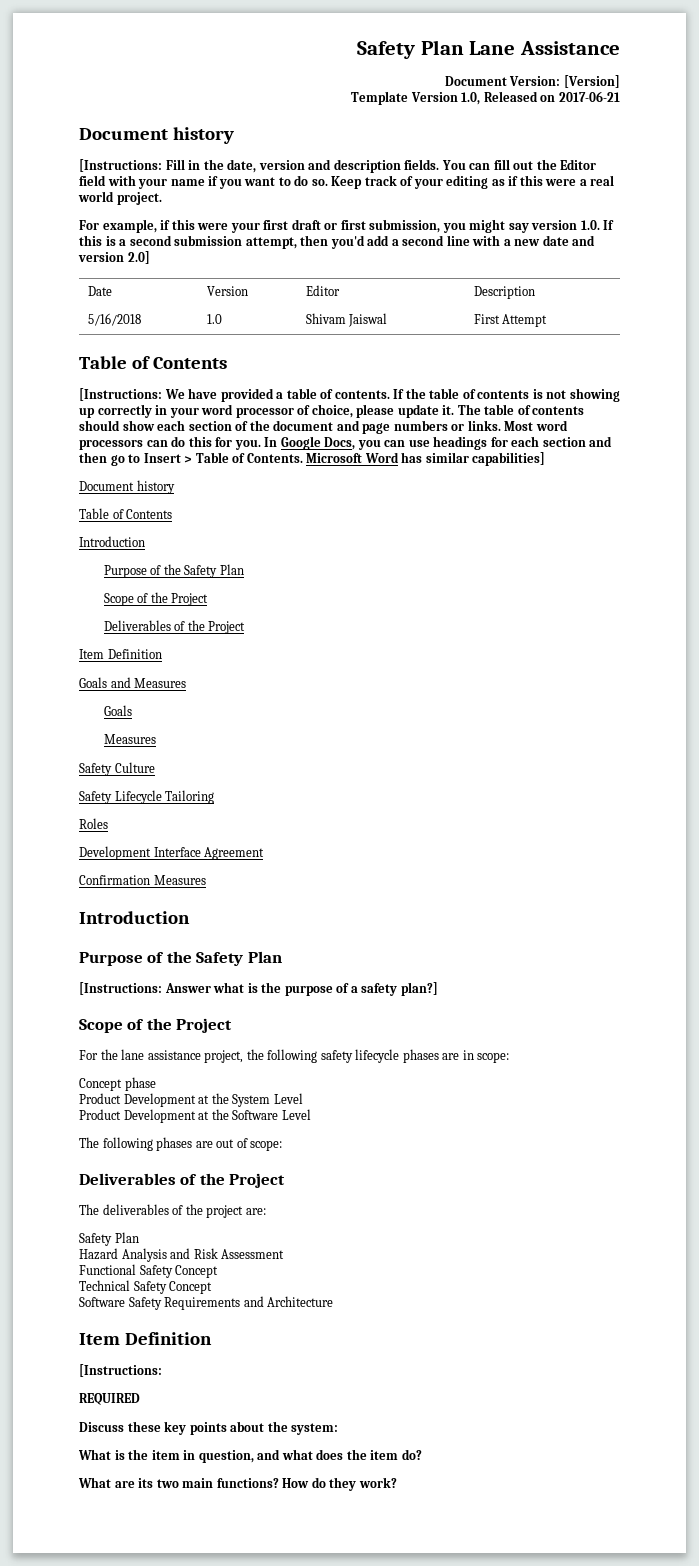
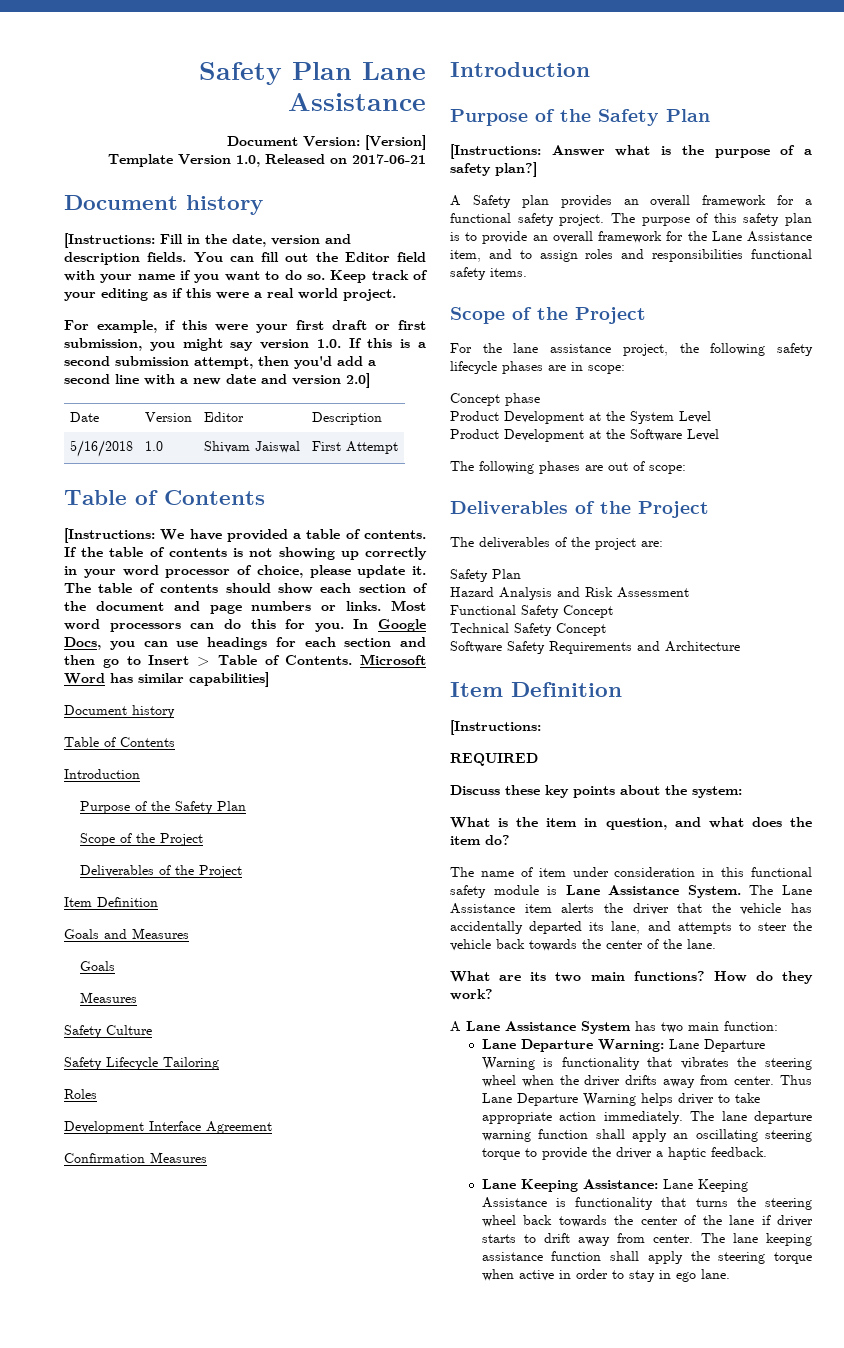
(438, 989) none -> [450,195,812,208] [450,213,812,226] [450,231,812,244] [450,249,812,262] [450,267,527,280] // A Safety plan provides an overall framework for a functional safety project. The purpose of this safety plan is to provide an overall framework for the Lane Assistance item, and to assign roles and responsibilities functional safety items.
(422, 1454) none -> [450,867,812,877] [450,885,812,898] [450,903,812,915] [450,921,812,934] [450,939,716,951] // The name of item under consideration in this functional safety module is Lane Assistance System. The Lane Assistance item alerts the driver that the vehicle has accidentally departed its lane, and attempts to steer the vehicle back towards the center of the lane.
(397, 1482) none -> [450,1021,778,1034] [481,1039,765,1052] [481,1057,812,1070] [481,1075,812,1088] [481,1093,760,1106] [481,1111,812,1124] [481,1129,812,1142] [481,1147,767,1160] [481,1179,748,1192] [481,1197,812,1210] [481,1215,813,1227] [481,1233,812,1246] [481,1251,812,1264] [481,1269,730,1282] // A Lane Assistance System has two main function: // Lane Departure Warning: Lane Departure Warning is functionality that vibrates the steering wheel when the driver drifts away from center. Thus Lane Departure Warning helps driver to take appropriate action immediately. The lane departure warning function shall apply an oscillating steering torque to provide the driver a haptic feedback. // Lane Keeping Assistance: Lane Keeping Assistance is functionality that turns the steering wheel back towards the center of the lane if driver starts to drift away from center. The lane keeping assistance function shall apply the steering torque when active in order to stay in ego lane.

